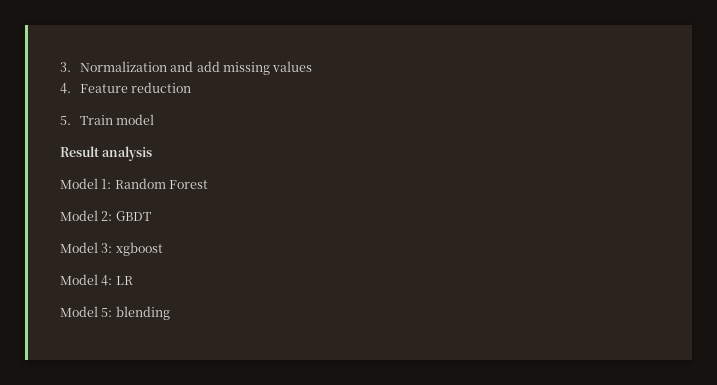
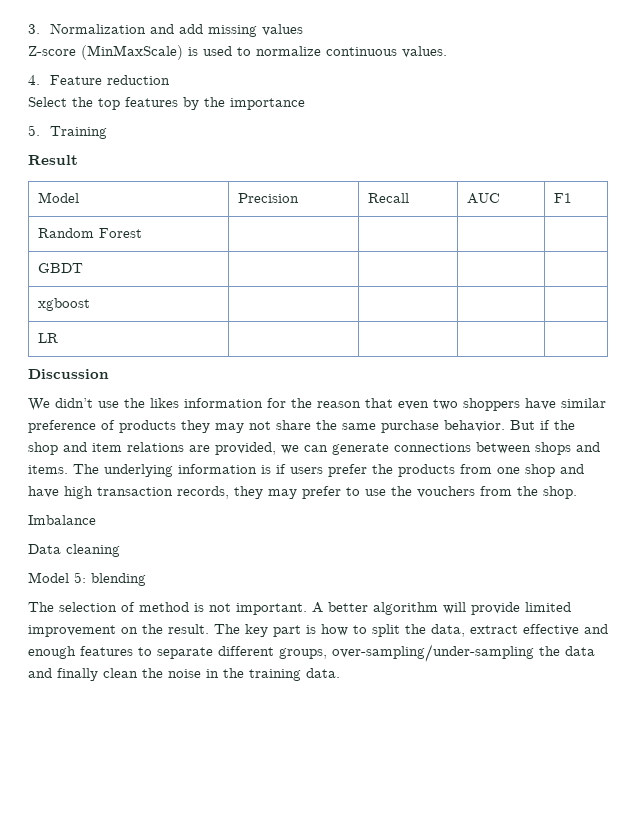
[60,82,192,94] 4. Feature reduction -> [28,45,447,60] [28,75,170,85] [28,97,305,110] Z-score (MinMaxScale) is used to normalize continuous values. // 4. Feature reduction // Select the top features by the importance
[79,114,155,125] Train model -> [49,126,107,139] Training
[102,146,153,161] [60,178,209,189] [60,210,151,221] [60,242,163,256] [60,274,133,286] [60,306,170,320] analysis // Model 1: Random Forest // Model 2: GBDT // Model 3: xgboost // Model 4: LR // Model 5: blending -> [37,192,79,203] [237,193,299,203] [367,193,409,203] [466,193,500,204] [553,193,572,203] [37,228,142,238] [37,263,83,273] [37,298,90,311] [37,333,58,343] [28,369,109,379] [28,398,606,411] [28,420,575,433] [28,442,600,455] [28,464,584,477] [28,486,577,499] [28,515,96,525] [28,544,120,557] [28,572,146,586] [28,602,571,615] [28,624,608,637] [28,644,595,662] [28,668,340,681] // Model | Precision | Recall | AUC | F1 // Random Forest | | | | // GBDT | | | | // xgboost | | | | // LR | | | | // Discussion // We didn’t use the likes information for the reason that even two shoppers have similar preference of products they may not share the same purchase behavior. But if the shop and item relations are provided, we can generate connections between shops and items. The underlying information is if users prefer the products from one shop and have high transaction records, they may prefer to use the vouchers from the shop. // Imbalance // Data cleaning // Model 5: blending // The selection of method is not important. A better algorithm will provide limited improvement on the result. The key part is how to split the data, extract effective and enough features to separate different groups, over-sampling/under-sampling the data and finally clean the noise in the training data.

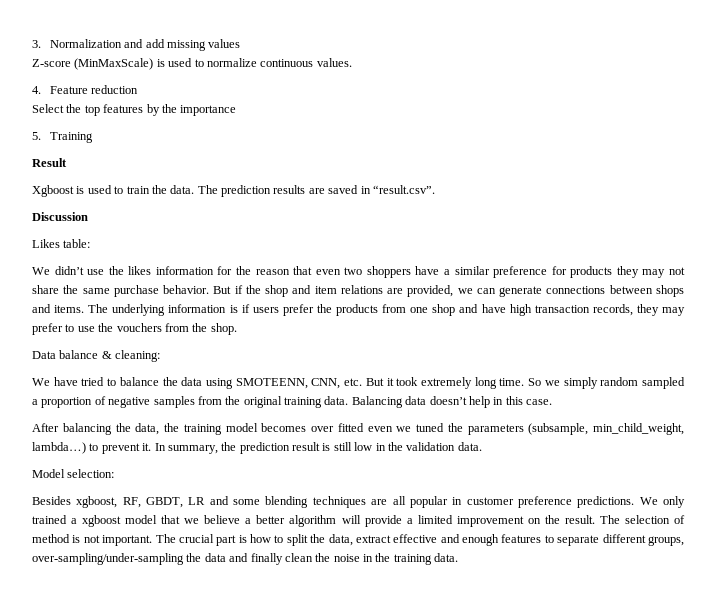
[37,192,79,203] [237,193,299,203] [367,193,409,203] [466,193,500,204] [553,193,572,203] [37,228,142,238] [37,263,83,273] [37,298,90,311] [37,333,58,343] // Model | Precision | Recall | AUC | F1 // Random Forest | | | | // GBDT | | | | // xgboost | | | | // LR | | | | -> [32,185,435,197] // Xgboost is used to train the data. The prediction results are saved in “result.csv”.
(109, 374) none -> [32,239,91,248] // Likes table:
(556, 404) none -> [443,269,450,275] a
[101,420,115,430] of -> [551,266,567,275] for
[28,515,96,525] [28,544,120,557] [28,572,146,586] Imbalance // Data cleaning // Model 5: blending // -> [32,350,161,362] [32,377,685,389] [32,396,552,408] [32,423,684,435] [32,442,482,454] [32,469,115,478] [32,496,686,508] [32,515,595,527] Data balance & cleaning: // We have tried to balance the data using SMOTEENN, CNN, etc. But it took extremely long time. So we simply random sampled a proportion of negative samples from the original training data. Balancing data doesn’t help in this case. // After balancing the data, the training model becomes over fitted even we tuned the parameters (subsample, min_child_weight, lambda…) to prevent it. In summary, the prediction result is still low in the validation data. // Model selection: // Besides xgboost, RF, GBDT, LR and some blending techniques are all popular in customer preference predictions. We only trained a xgboost model that we believe a better algorithm will provide a limited improvement on the result.
[312,602,571,615] [28,624,268,637] A better algorithm will provide limited improvement on the result. The key -> [155,534,214,543] The crucial

